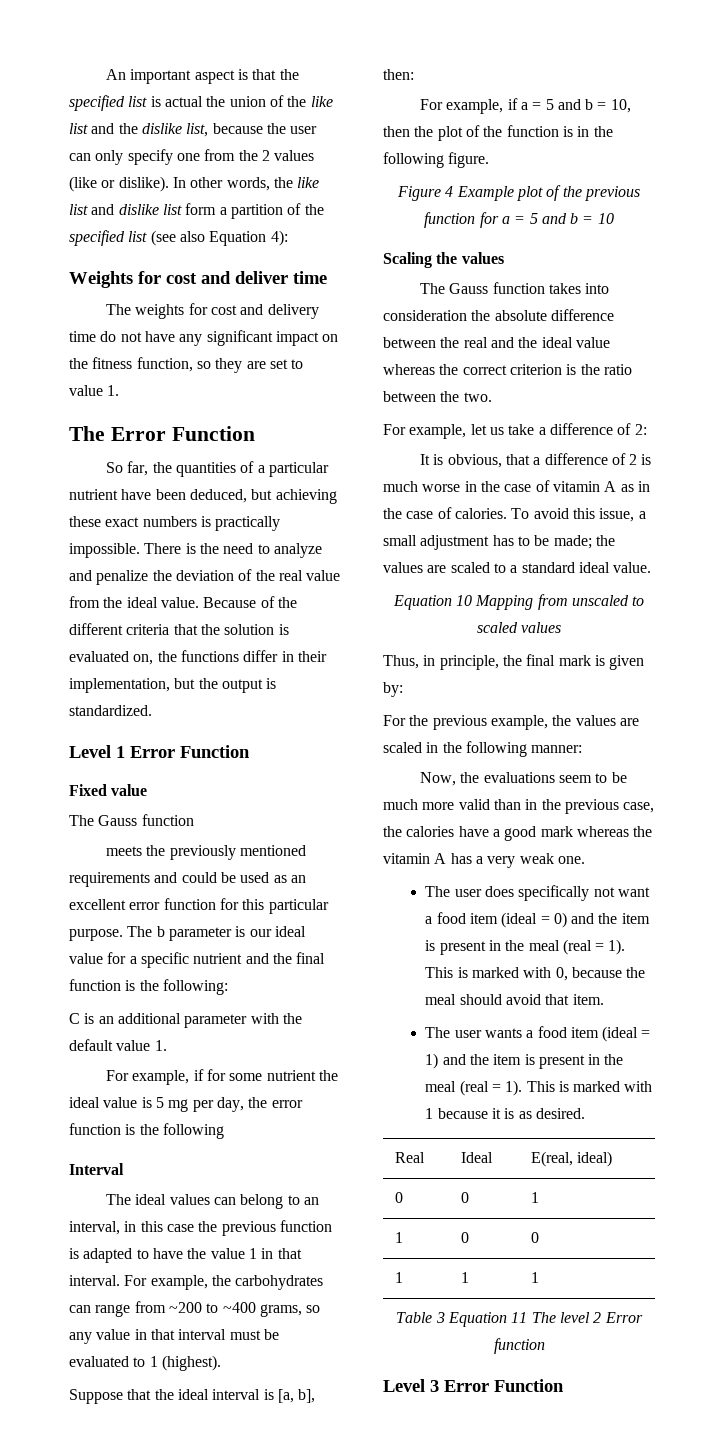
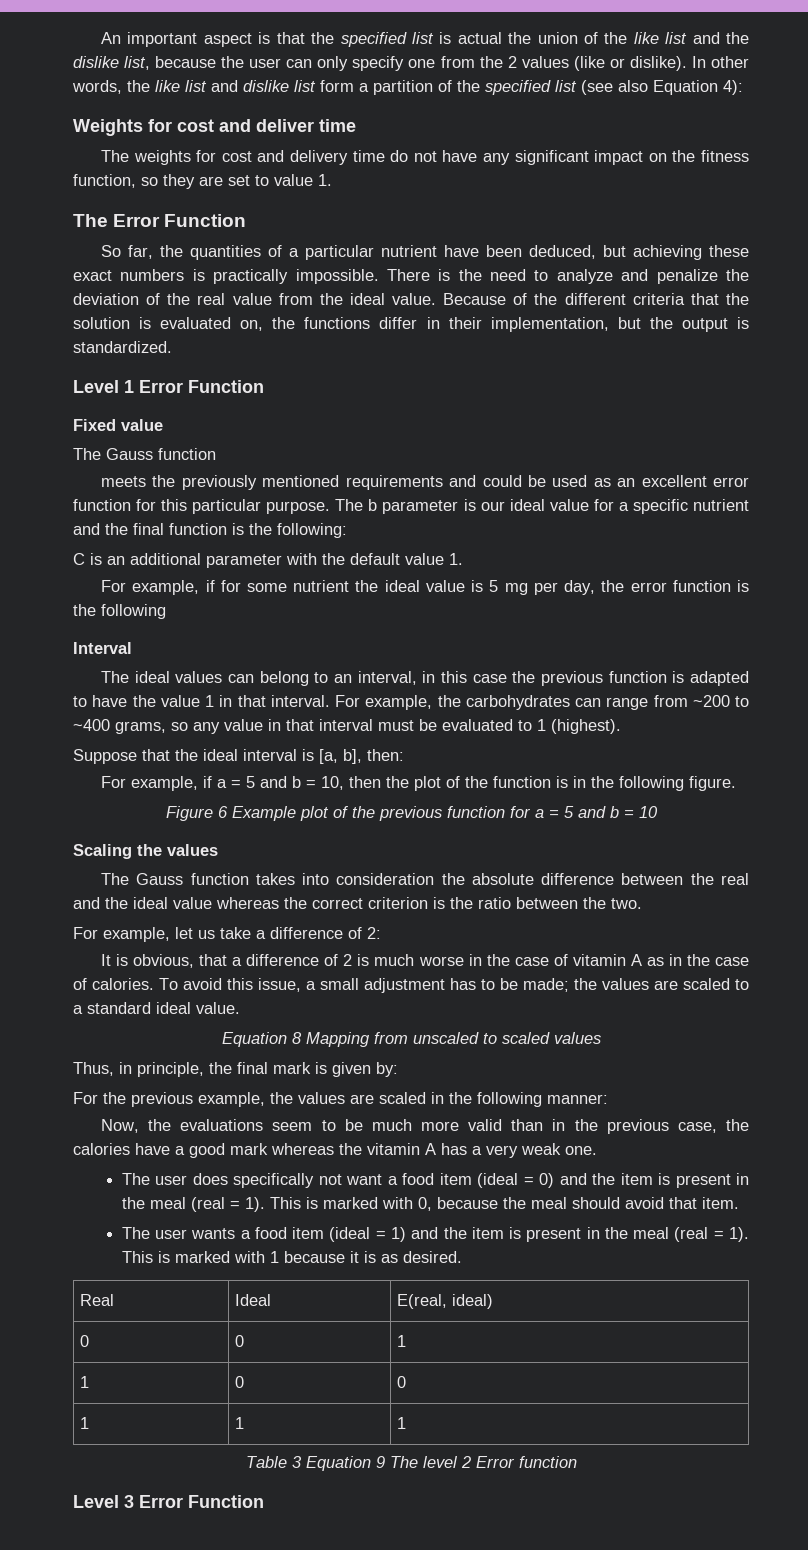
[445,186,454,197] 4 -> [217,806,228,818] 6
[456,595,473,606] 10 -> [291,1032,302,1044] 8
[511,1312,528,1323] 11 -> [375,1456,385,1468] 9

